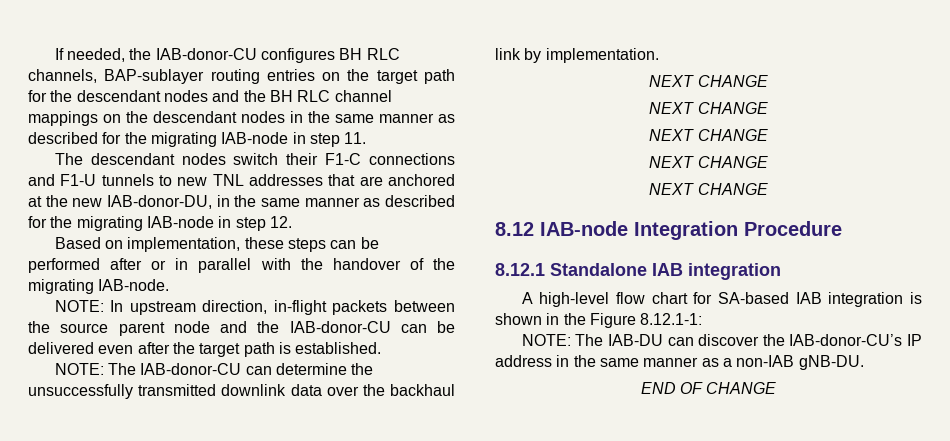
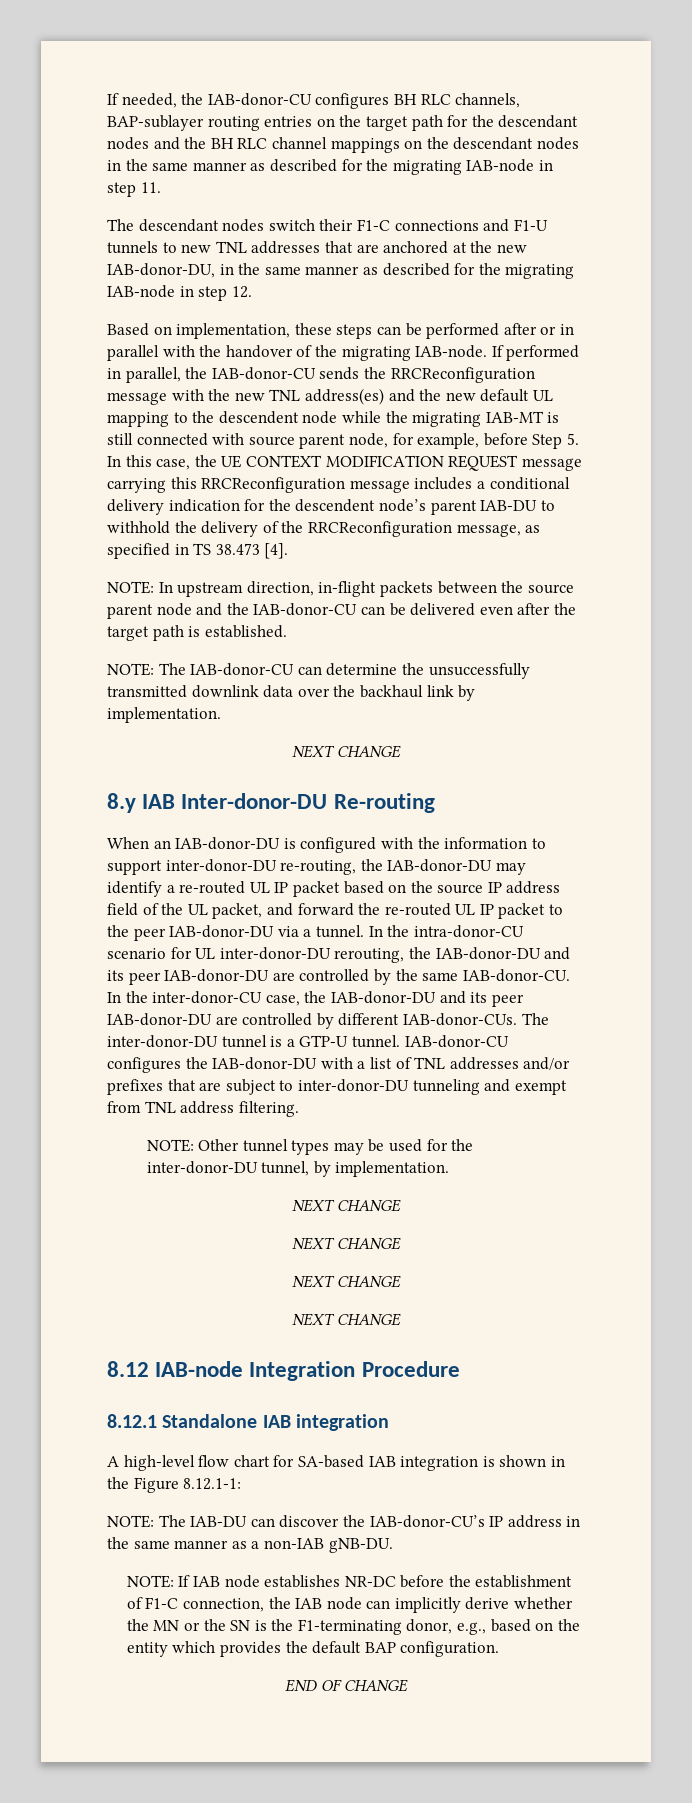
(170, 285) none -> [491,345,580,361] [107,367,535,383] [107,388,553,405] [107,411,560,427] [107,433,579,449] [107,455,582,471] [107,477,570,493] [107,499,555,515] [107,521,541,537] [107,543,289,559] If performed in parallel, the IAB-donor-CU sends the RRCReconfiguration message with the new TNL address(es) and the new default UL mapping to the descendent node while the migrating IAB-MT is still connected with source parent node, for example, before Step 5. In this case, the UE CONTEXT MODIFICATION REQUEST message carrying this RRCReconfiguration message includes a conditional delivery indication for the descendent node’s parent IAB-DU to withhold the delivery of the RRCReconfiguration message, as specified in TS 38.473 [4].
(768, 81) none -> [107,793,435,813] [107,837,546,853] [107,859,526,875] [107,881,561,897] [107,903,564,919] [107,925,524,941] [107,947,571,963] [107,969,570,985] [107,991,524,1007] [107,1013,549,1029] [107,1035,509,1048] [107,1057,571,1073] [107,1079,567,1095] [107,1101,299,1117] [146,1139,474,1155] [146,1161,450,1177] // 8.y IAB Inter-donor-DU Re-routing // When an IAB-donor-DU is configured with the information to support inter-donor-DU re-routing, the IAB-donor-DU may identify a re-routed UL IP packet based on the source IP address field of the UL packet, and forward the re-routed UL IP packet to the peer IAB-donor-DU via a tunnel. In the intra-donor-CU scenario for UL inter-donor-DU rerouting, the IAB-donor-DU and its peer IAB-donor-DU are controlled by the same IAB-donor-CU. In the inter-donor-CU case, the IAB-donor-DU and its peer IAB-donor-DU are controlled by different IAB-donor-CUs. The inter-donor-DU tunnel is a GTP-U tunnel. IAB-donor-CU configures the IAB-donor-DU with a list of TNL addresses and/or prefixes that are subject to inter-donor-DU tunneling and exempt from TNL address filtering. // NOTE: Other tunnel types may be used for the inter-donor-DU tunnel, by implementation.
(864, 362) none -> [126,1575,573,1588] [126,1597,574,1613] [126,1619,580,1635] [126,1641,500,1657] // NOTE: If IAB node establishes NR-DC before the establishment of F1-C connection, the IAB node can implicitly derive whether the MN or the SN is the F1-terminating donor, e.g., based on the entity which provides the default BAP configuration.

